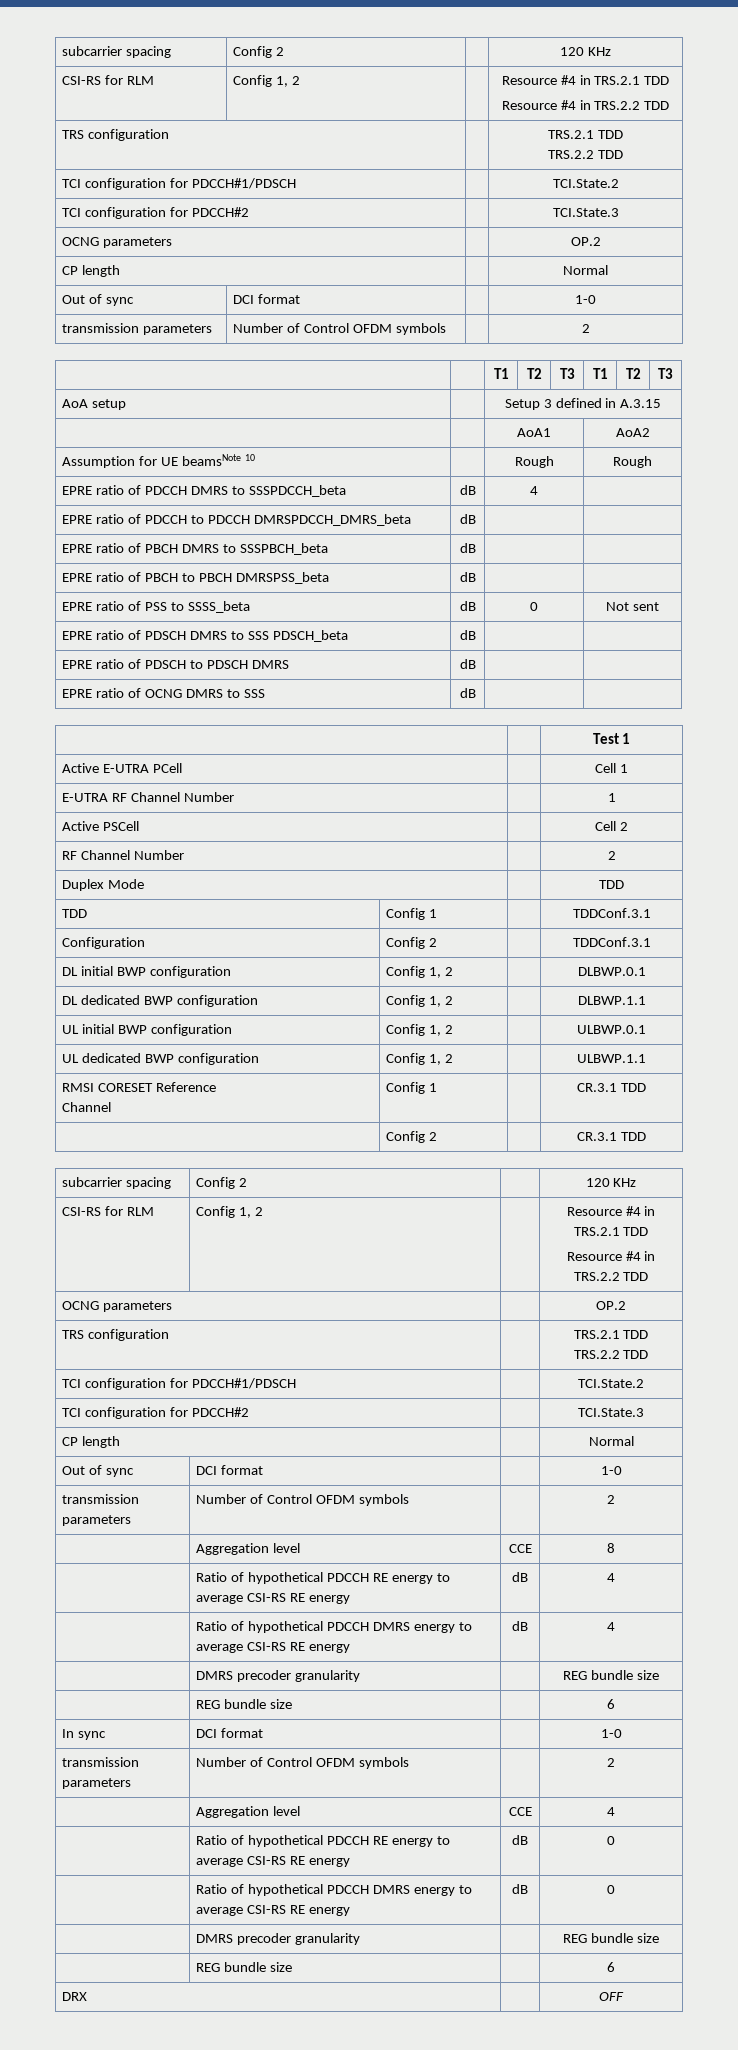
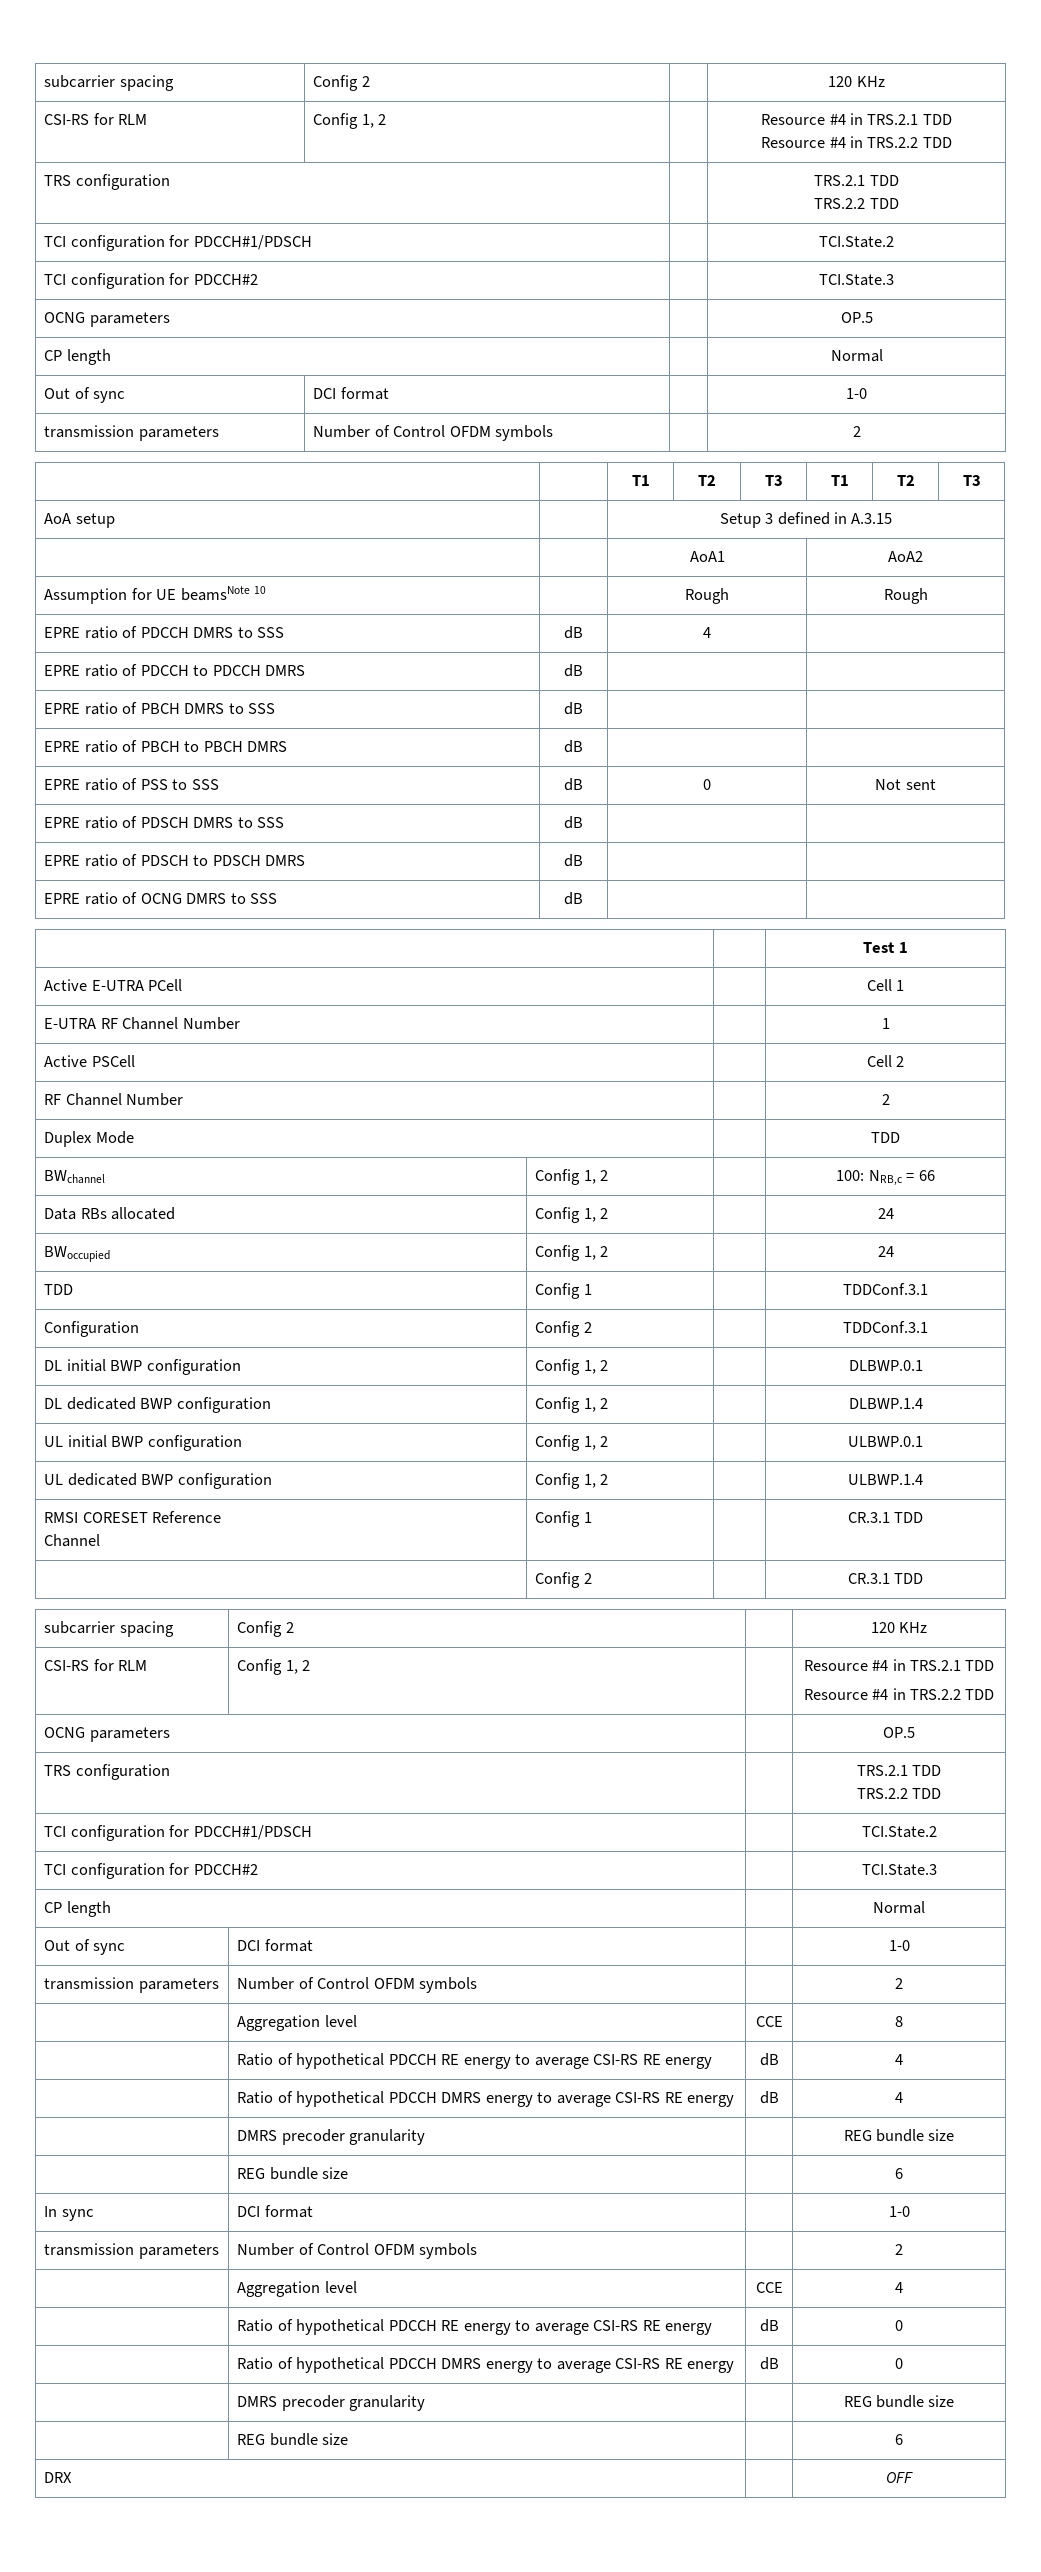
[570,237,601,246] OP.2 -> [840,312,873,323] OP.5
[248,485,346,497] SSSPDCCH_beta -> [257,627,285,638] SSS
[253,514,411,526] DMRSPDCCH_DMRS_beta -> [265,665,306,676] DMRS
[239,543,328,555] SSSPBCH_beta -> [248,703,276,714] SSS
[235,572,329,584] DMRSPSS_beta -> [247,741,288,752] DMRS
[188,601,251,613] SSSS_beta -> [191,779,219,790] SSS
[272,630,348,642] PDSCH_beta -> (285, 822) none
(624, 884) none -> [44,1170,106,1184] [535,1169,609,1185] [836,1170,935,1185] [44,1207,176,1220] [535,1207,609,1223] [877,1208,894,1219] [44,1246,111,1262] [535,1245,609,1261] [877,1246,894,1257] // BWchannel | Config 1, 2 | | 100: NRB,c = 66 // Data RBs allocated | Config 1, 2 | | 24 // BWoccupied | Config 1, 2 | | 24
[577,996,646,1005] DLBWP.1.1 -> [848,1398,923,1409] DLBWP.1.4
[577,1054,646,1063] ULBWP.1.1 -> [848,1474,923,1485] ULBWP.1.4
[596,1301,626,1310] OP.2 -> [883,1727,915,1738] OP.5

